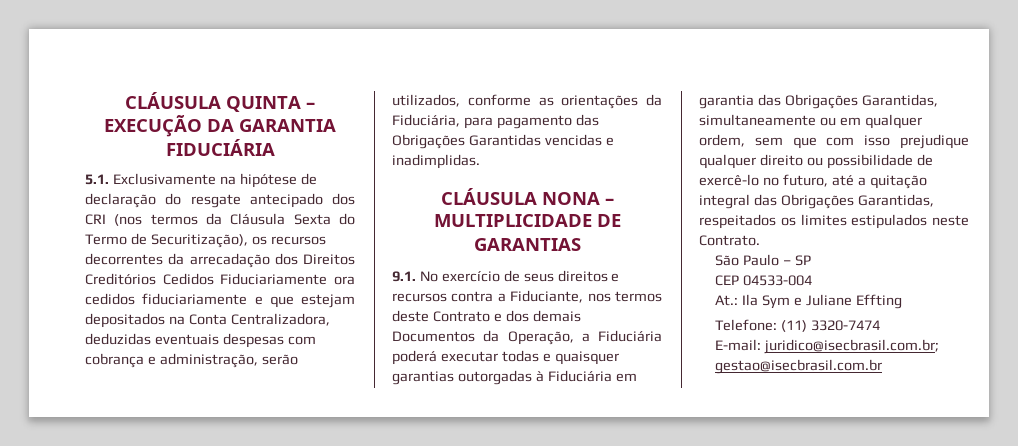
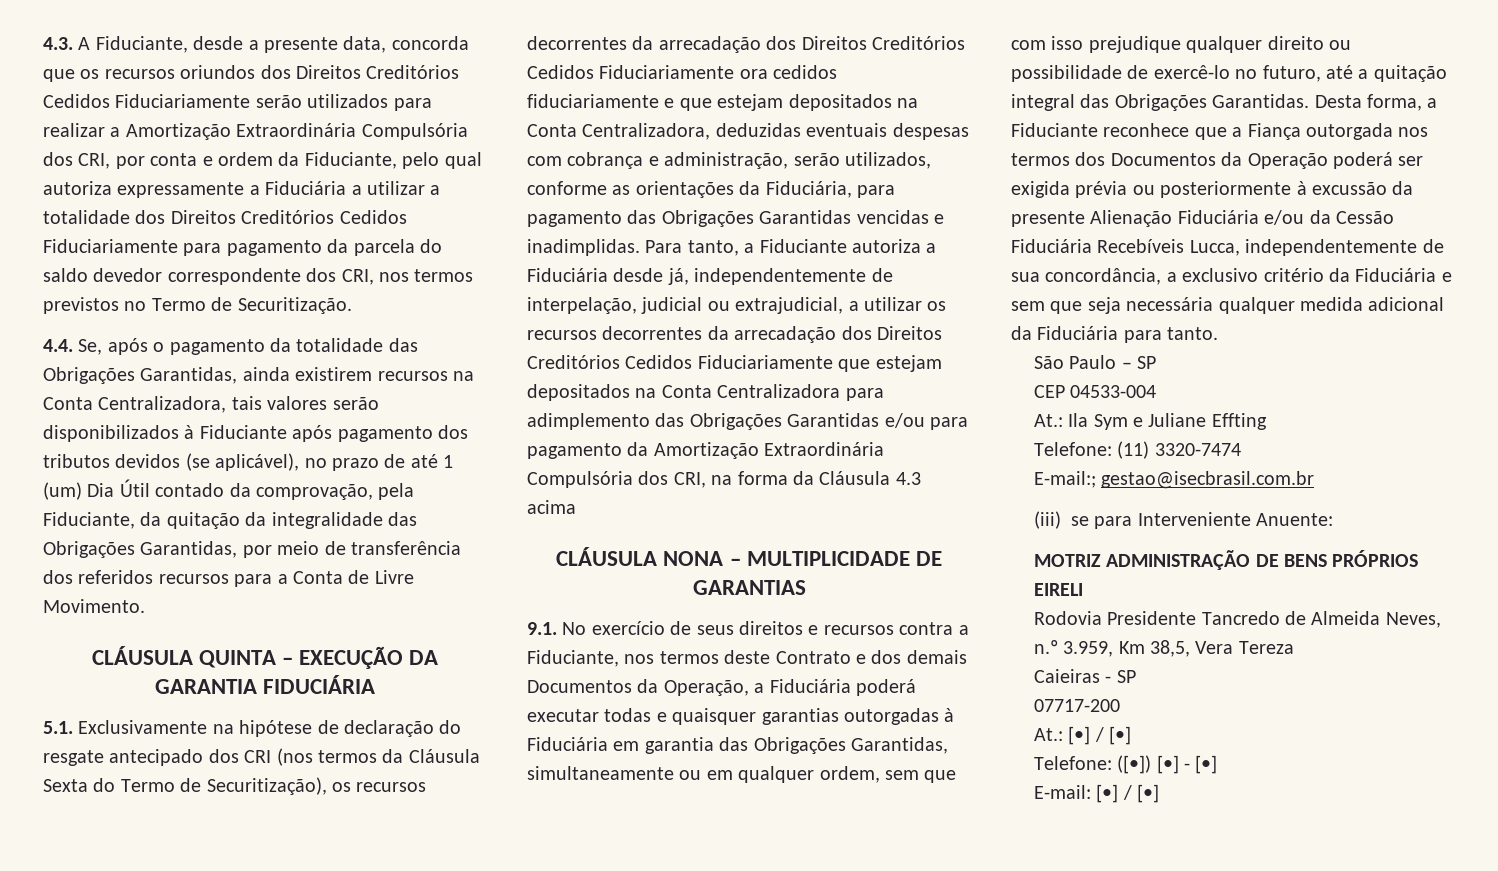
(125, 100) none -> [43,36,469,53] [43,65,460,82] [43,94,432,111] [43,123,468,140] [43,152,482,169] [43,181,441,198] [43,210,407,224] [43,239,442,256] [43,268,474,285] [43,297,352,314] [43,338,418,355] [43,367,474,384] [43,396,379,413] [43,425,468,442] [43,453,454,471] [43,479,415,500] [43,512,417,529] [43,541,461,558] [43,570,414,587] [43,599,145,613] 4.3. A Fiduciante, desde a presente data, concorda que os recursos oriundos dos Direitos Creditórios Cedidos Fiduciariamente serão utilizados para realizar a Amortização Extraordinária Compulsória dos CRI, por conta e ordem da Fiduciante, pelo qual autoriza expressamente a Fiduciária a utilizar a totalidade dos Direitos Creditórios Cedidos Fiduciariamente para pagamento da parcela do saldo devedor correspondente dos CRI, nos termos previstos no Termo de Securitização. // 4.4. Se, após o pagamento da totalidade das Obrigações Garantidas, ainda existirem recursos na Conta Centralizadora, tais valores serão disponibilizados à Fiduciante após pagamento dos tributos devidos (se aplicável), no prazo de até 1 (um) Dia Útil contado da comprovação, pela Fiduciante, da quitação da integralidade das Obrigações Garantidas, por meio de transferência dos referidos recursos para a Conta de Livre Movimento. //
(480, 161) none -> [645,239,937,256] [527,268,893,285] [527,297,947,314] [527,326,942,343] [527,355,942,372] [527,384,884,401] [527,413,968,430] [527,442,885,459] [527,471,921,488] [527,500,576,514] Para tanto, a Fiduciante autoriza a Fiduciária desde já, independentemente de interpelação, judicial ou extrajudicial, a utilizar os recursos decorrentes da arrecadação dos Direitos Creditórios Cedidos Fiduciariamente que estejam depositados na Conta Centralizadora para adimplemento das Obrigações Garantidas e/ou para pagamento da Amortização Extraordinária Compulsória dos CRI, na forma da Cláusula 4.3 acima
[857,194,934,207] [699,214,969,229] [699,235,760,246] Garantidas, respeitados os limites estipulados neste Contrato. -> [1212,94,1438,111] [1011,123,1429,140] [1011,152,1424,169] [1011,181,1414,198] [1011,210,1394,227] [1011,239,1444,256] [1011,268,1452,285] [1011,297,1445,314] [1011,326,1219,343] Garantidas. Desta forma, a Fiduciante reconhece que a Fiança outorgada nos termos dos Documentos da Operação poderá ser exigida prévia ou posteriormente à excussão da presente Alienação Fiduciária e/ou da Cessão Fiduciária Recebíveis Lucca, independentemente de sua concordância, a exclusivo critério da Fiduciária e sem que seja necessária qualquer medida adicional da Fiduciária para tanto.
[715,339,939,354] [715,359,883,374] E-mail: juridico@isecbrasil.com.br; gestao@isecbrasil.com.br -> [1033,471,1315,489] [1033,511,1334,529] [1033,550,1419,570] [1033,583,1083,596] [1033,611,1441,628] [1033,640,1294,657] [1033,669,1136,683] [1033,699,1120,712] [1033,726,1132,745] [1033,755,1218,774] [1033,784,1160,803] E-mail:; gestao@isecbrasil.com.br // (iii) se para Interveniente Anuente: // MOTRIZ ADMINISTRAÇÃO DE BENS PRÓPRIOS EIRELI // Rodovia Presidente Tancredo de Almeida Neves, n.º 3.959, Km 38,5, Vera Tereza // Caieiras - SP // 07717-200 // At.: [•] / [•] // Telefone: ([•]) [•] - [•] // E-mail: [•] / [•]

